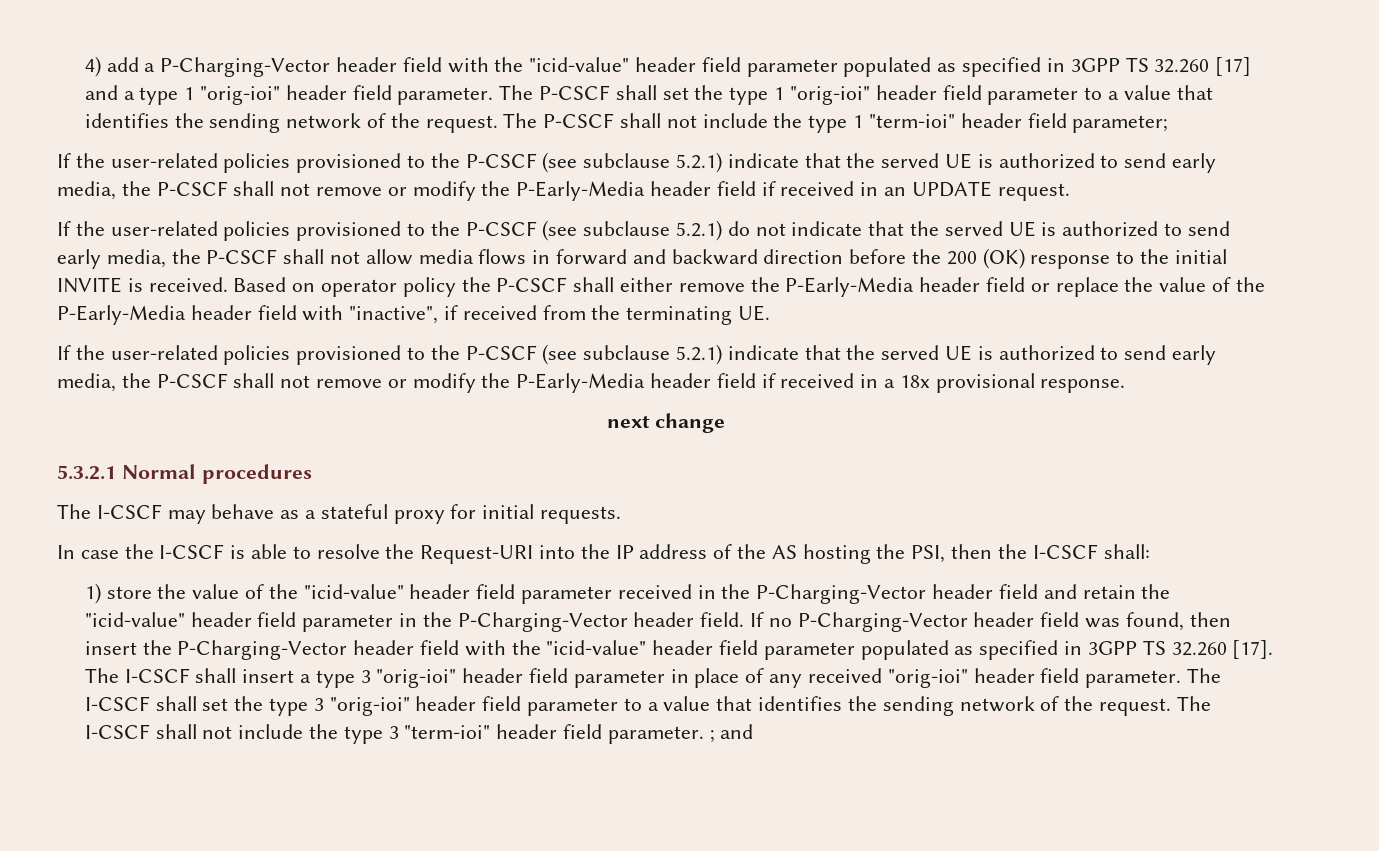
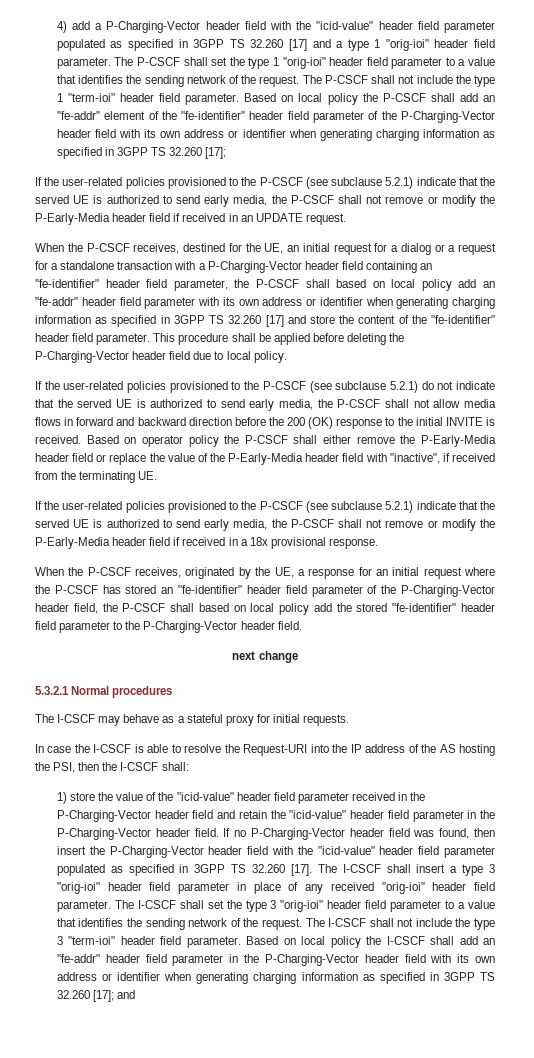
[1072,115,1169,133] parameter; -> [185,93,496,105] [56,111,495,123] [56,129,496,141] [56,147,227,159] parameter. Based on local policy the P-CSCF shall add an "fe-addr" element of the "fe-identifier" header field parameter of the P-Charging-Vector header field with its own address or identifier when generating charging information as specified in 3GPP TS 32.260 [17];
(1070, 192) none -> [35,243,496,255] [35,261,433,273] [35,279,495,291] [35,297,495,309] [35,315,496,327] [35,333,405,345] [35,351,287,363] // When the P-CSCF receives, destined for the UE, an initial request for a dialog or a request for a standalone transaction with a P-Charging-Vector header field containing an "fe-identifier" header field parameter, the P-CSCF shall based on local policy add an "fe-addr" header field parameter with its own address or identifier when generating charging information as specified in 3GPP TS 32.260 [17] and store the content of the "fe-identifier" header field parameter. This procedure shall be applied before deleting the P-Charging-Vector header field due to local policy.
(1126, 386) none -> [35,567,495,579] [35,585,495,597] [35,603,496,615] [35,621,302,633] // When the P-CSCF receives, originated by the UE, a response for an initial request where the P-CSCF has stored an "fe-identifier" header field parameter of the P-Charging-Vector header field, the P-CSCF shall based on local policy add the stored "fe-identifier" header field parameter to the P-Charging-Vector header field.
[709,730,715,743] ; -> [246,936,495,948] [56,954,495,966] [56,972,495,984] [56,990,114,1002] Based on local policy the I-CSCF shall add an "fe-addr" header field parameter in the P-Charging-Vector header field with its own address or identifier when generating charging information as specified in 3GPP TS 32.260 [17];

